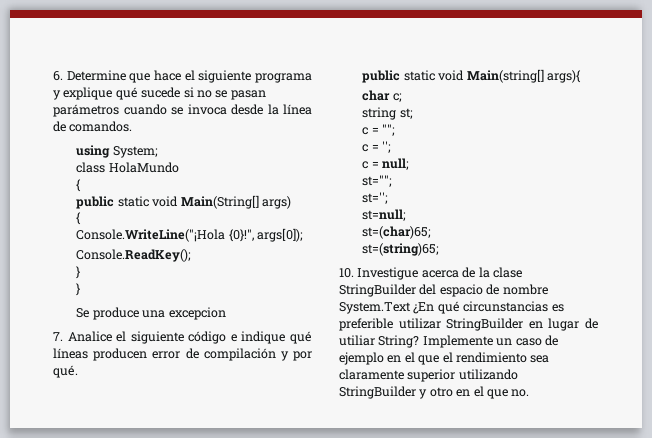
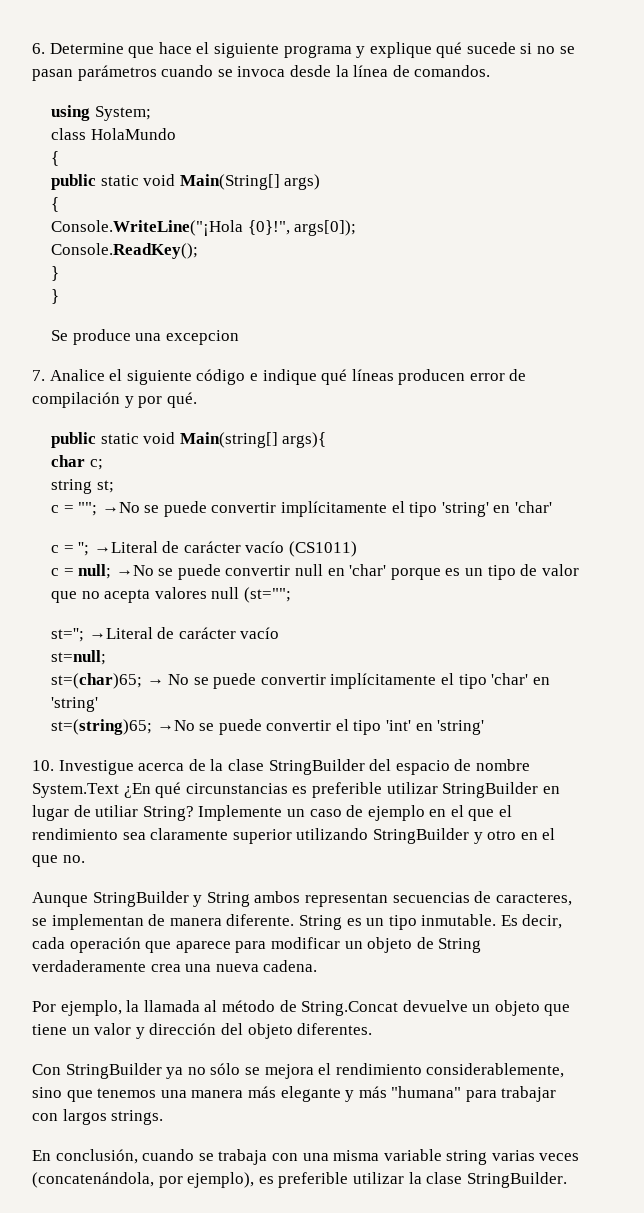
[362,141,392,153] [362,158,410,170] [362,175,393,187] [362,192,389,204] [362,209,407,221] [362,226,432,239] [362,243,440,256] // c = ''; // c = null; // st=""; // st=''; // st=null; // st=(char)65; // st=(string)65; -> [101,501,552,517] [50,541,358,557] [50,564,579,580] [50,587,291,603] [50,627,280,642] [50,650,106,665] [50,673,550,689] [50,697,98,712] [50,719,485,735] →No se puede convertir implícitamente el tipo 'string' en 'char' // c = ''; →Literal de carácter vacío (CS1011) // c = null; →No se puede convertir null en 'char' porque es un tipo de valor que no acepta valores null (st=""; // st=''; →Literal de carácter vacío // st=null; // st=(char)65; → No se puede convertir implícitamente el tipo 'char' en 'string' // st=(string)65; →No se puede convertir el tipo 'int' en 'string'
(530, 393) none -> [32,891,572,907] [32,914,563,930] [32,937,482,953] [32,960,318,972] [32,1000,571,1016] [32,1023,373,1039] [32,1063,565,1079] [32,1086,557,1102] [32,1109,164,1125] [32,1149,580,1165] [32,1172,567,1188] // Aunque StringBuilder y String ambos representan secuencias de caracteres, se implementan de manera diferente. String es un tipo inmutable. Es decir, cada operación que aparece para modificar un objeto de String verdaderamente crea una nueva cadena. // Por ejemplo, la llamada al método de String.Concat devuelve un objeto que tiene un valor y dirección del objeto diferentes. // Con StringBuilder ya no sólo se mejora el rendimiento considerablemente, sino que tenemos una manera más elegante y más "humana" para trabajar con largos strings. // En conclusión, cuando se trabaja con una misma variable string varias veces (concatenándola, por ejemplo), es preferible utilizar la clase StringBuilder.

